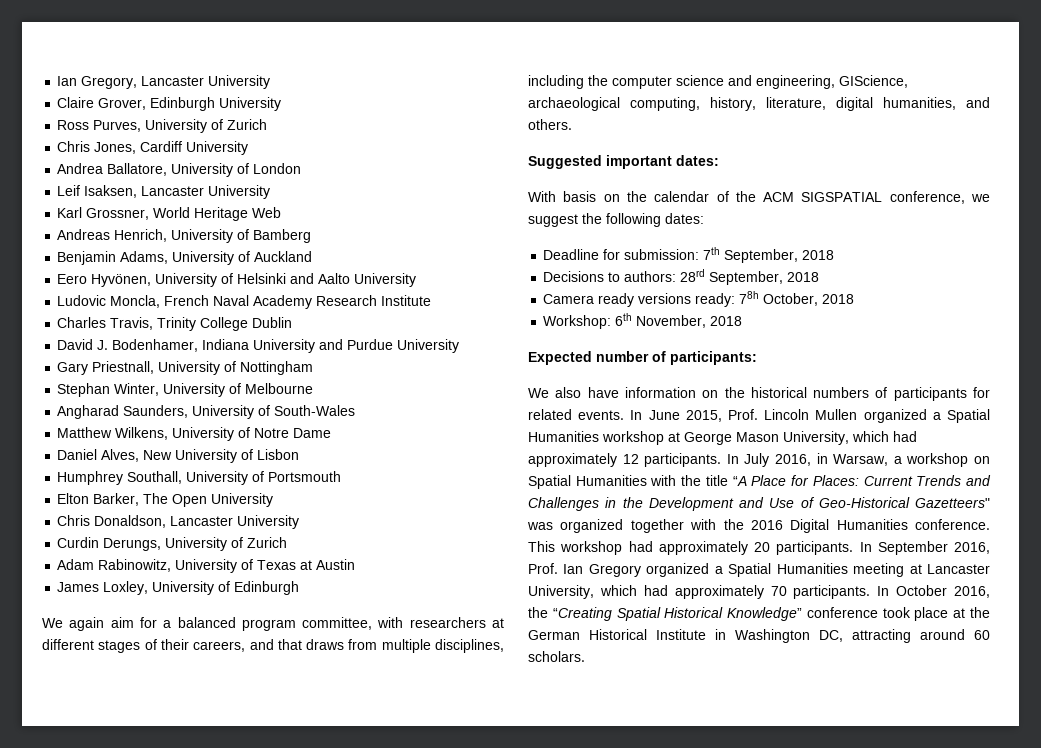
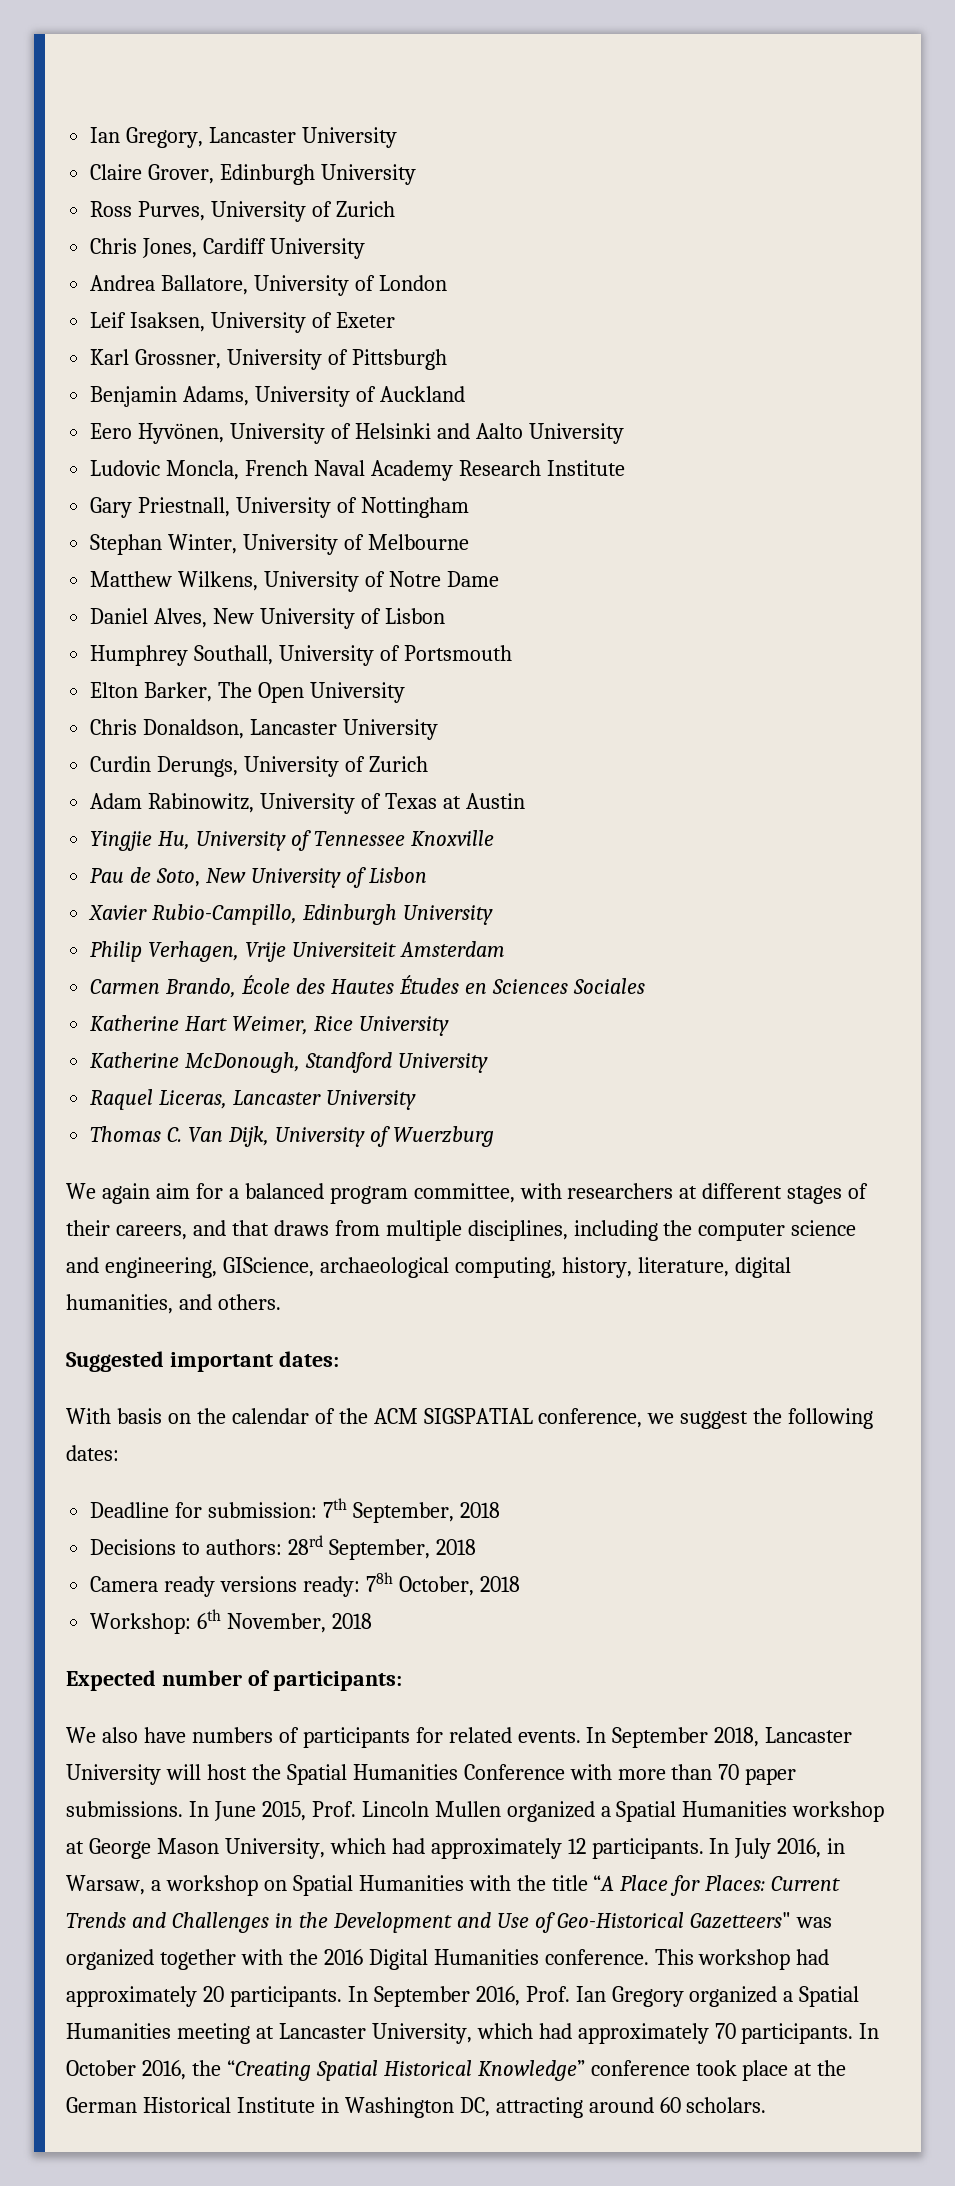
[141,185,271,199] Lancaster University -> [211,312,395,333] University of Exeter
[153,207,282,221] [57,229,312,243] World Heritage Web // Andreas Henrich, University of Bamberg -> [227,349,447,370] University of Pittsburgh
[57,317,293,331] [57,339,460,353] // Charles Travis, Trinity College Dublin // David J. Bodenhamer, Indiana University and Purdue University -> (625, 468) none
[57,405,356,419] // Angharad Saunders, University of South-Wales -> (469, 542) none
[57,581,300,595] James Loxley, University of Edinburgh -> [90,830,494,851] [90,867,427,888] [88,904,494,925] [90,941,505,962] [90,975,645,998] [90,1015,449,1036] [90,1052,489,1073] [90,1089,417,1110] [90,1126,494,1147] Yingjie Hu, University of Tennessee Knoxville // Pau de Soto, New University of Lisbon // Xavier Rubio-Campillo, Edinburgh University // Philip Verhagen, Vrije Universiteit Amsterdam // Carmen Brando, École des Hautes Études en Sciences Sociales // Katherine Hart Weimer, Rice University // Katherine McDonough, Standford University // Raquel Liceras, Lancaster University // Thomas C. Van Dijk, University of Wuerzburg
[624,387,807,398] information on the historical -> (186, 1735) none
(643, 415) none -> [612,1727,853,1748] [66,1764,797,1785] [66,1801,209,1817] September 2018, Lancaster University will host the Spatial Humanities Conference with more than 70 paper submissions. In

